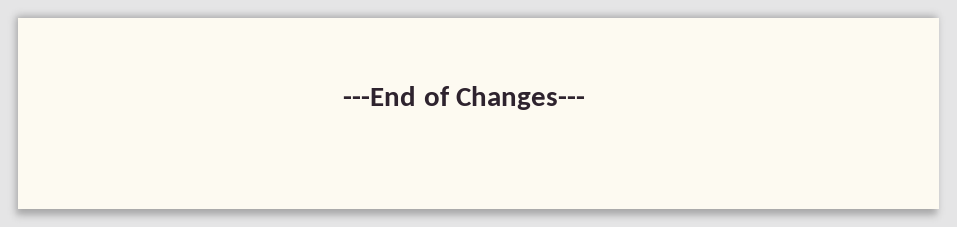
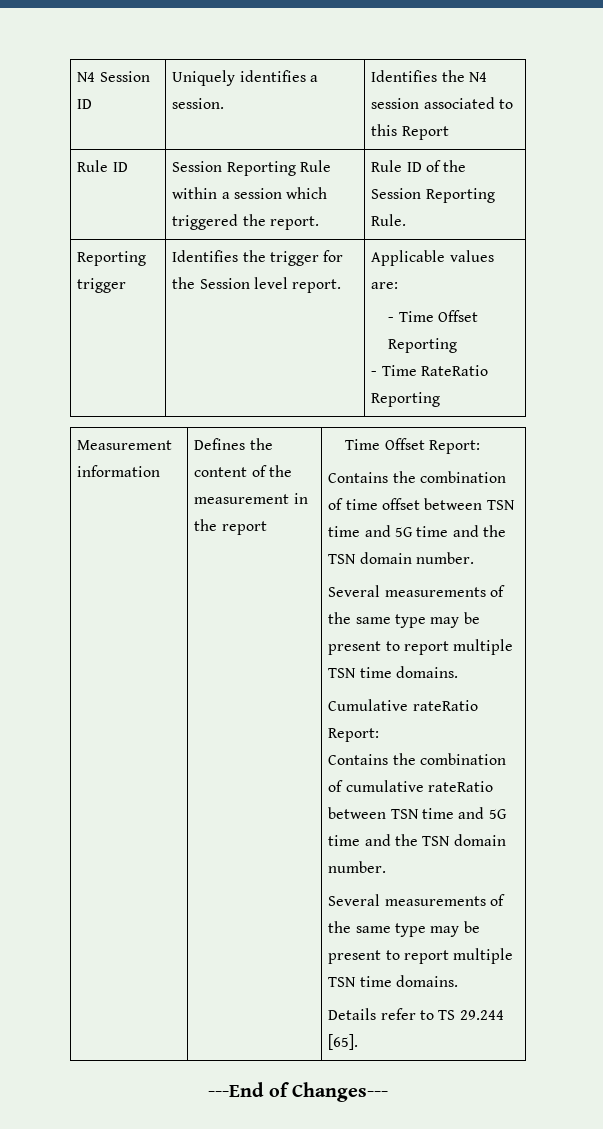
(342, 96) none -> [77,71,150,82] [77,99,93,109] [172,70,319,86] [172,98,225,109] [371,70,488,82] [371,97,514,109] [371,124,449,140] [77,160,128,172] [172,160,332,176] [172,187,328,199] [172,214,320,230] [371,160,467,172] [371,188,495,203] [371,214,407,226] [77,251,147,266] [77,278,127,293] [172,250,344,266] [172,277,342,293] [371,250,494,266] [371,282,399,289] [388,310,478,322] [388,338,458,353] [371,365,489,376] [371,392,441,407] [77,440,173,450] [77,465,161,477] [194,438,273,450] [194,465,293,477] [194,493,308,504] [194,519,267,535] [345,438,480,454] [328,471,507,483] [328,498,515,510] [328,525,507,537] [328,552,475,564] [328,585,506,597] [328,612,480,628] [328,639,514,655] [328,666,459,678] [328,699,478,711] [328,728,380,742] [328,753,507,765] [328,780,494,792] [328,807,507,819] [328,834,506,846] [328,861,387,873] [328,894,506,906] [328,921,480,937] [328,948,514,964] [328,975,459,987] [328,1008,504,1020] [328,1034,359,1050] N4 Session ID | Uniquely identifies a session. | Identifies the N4 session associated to this Report // Rule ID | Session Reporting Rule within a session which triggered the report. | Rule ID of the Session Reporting Rule. // Reporting trigger | Identifies the trigger for the Session level report. | Applicable values are: // - Time Offset Reporting // - Time RateRatio Reporting // Measurement information | Defines the content of the measurement in the report | Time Offset Report: // Contains the combination of time offset between TSN time and 5G time and the TSN domain number. // Several measurements of the same type may be present to report multiple TSN time domains. // Cumulative rateRatio Report: // Contains the combination of cumulative rateRatio between TSN time and 5G time and the TSN domain number. // Several measurements of the same type may be present to report multiple TSN time domains. // Details refer to TS 29.244 [65]. //

